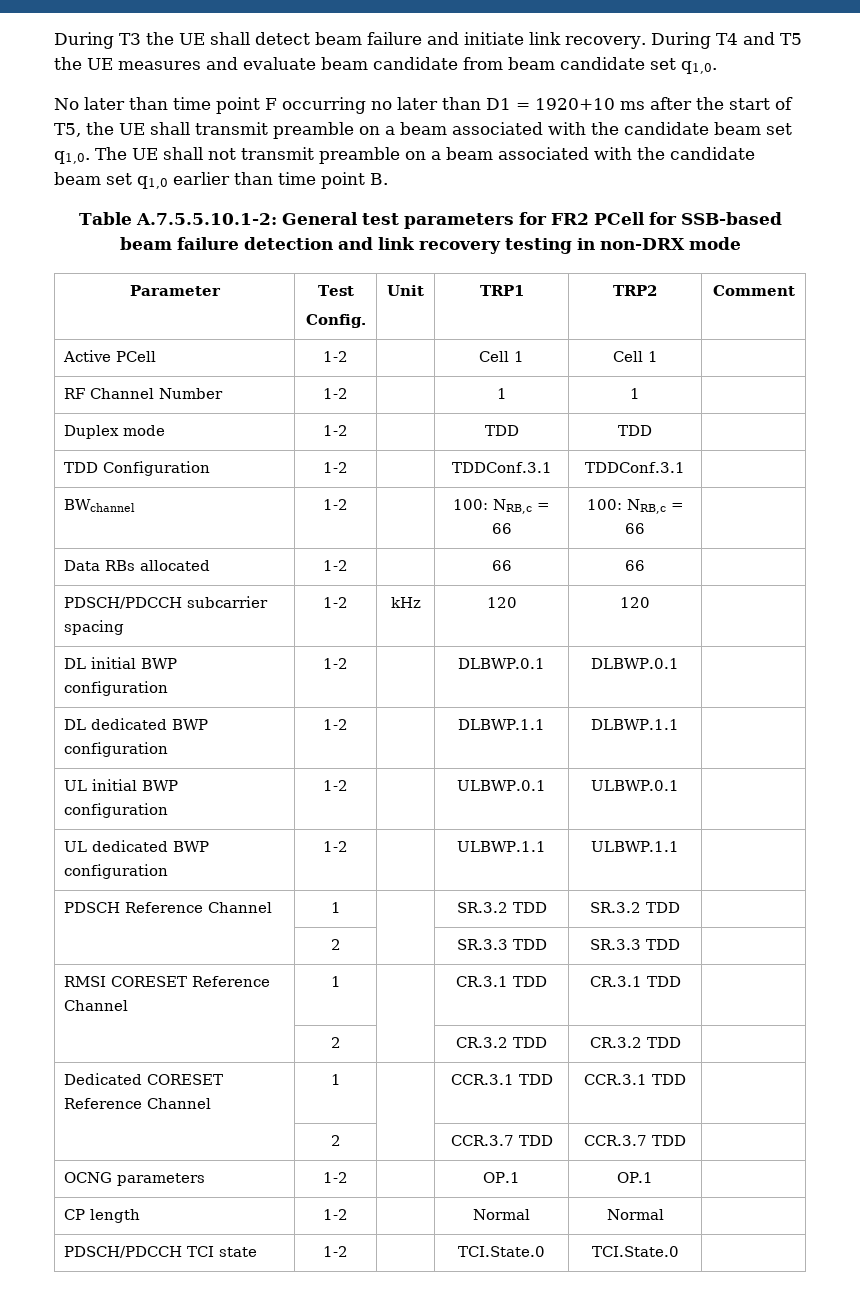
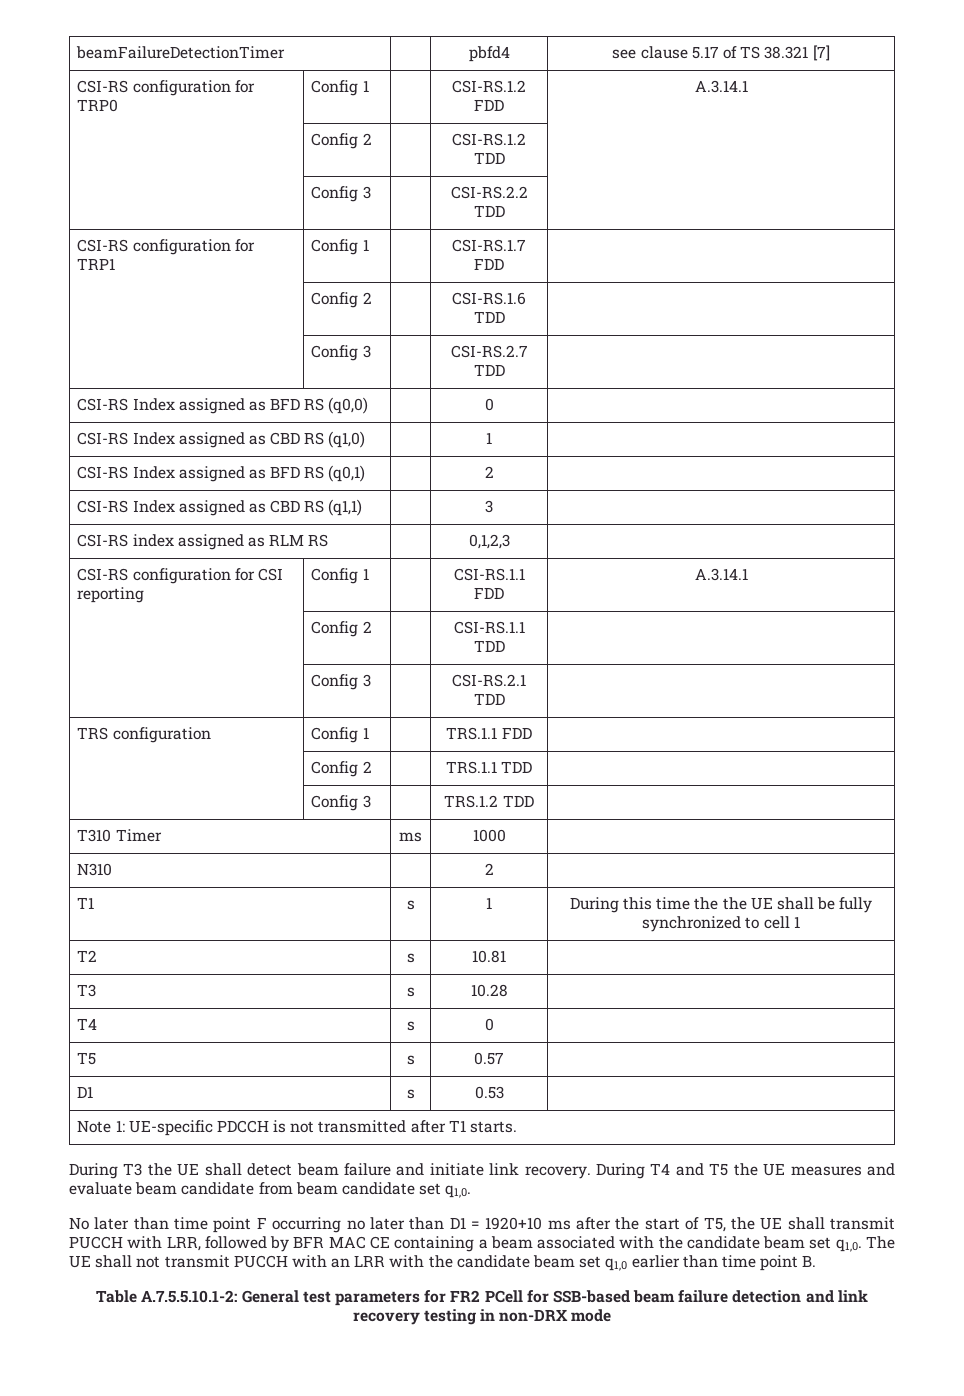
(54, 40) none -> [76,46,286,59] [468,46,510,62] [612,45,830,61] [77,80,255,96] [77,99,119,112] [311,80,369,96] [452,80,526,93] [474,99,504,111] [694,80,748,93] [311,133,372,149] [452,133,526,146] [473,152,505,164] [311,186,371,202] [450,186,528,199] [473,205,505,217] [77,239,255,255] [77,258,116,270] [311,239,369,255] [452,239,526,252] [474,258,504,270] [311,292,372,308] [452,292,526,305] [473,311,505,323] [311,345,371,361] [450,345,528,358] [473,364,505,376] [77,397,369,414] [484,398,494,411] [77,431,366,448] [486,432,492,444] [77,465,366,482] [484,466,494,478] [77,499,363,516] [485,500,493,513] [77,534,329,550] [468,534,510,549] [77,568,283,584] [77,587,145,603] [311,568,369,584] [453,568,525,581] [474,587,504,599] [694,568,748,581] [311,621,372,637] [453,621,525,634] [473,640,505,652] [311,674,371,690] [452,674,526,687] [473,693,505,705] [77,727,211,743] [311,727,369,743] [446,727,532,740] [311,761,372,777] [445,761,533,774] [311,795,371,811] [444,795,534,808] [77,829,162,842] [399,832,422,842] [472,829,506,842] [77,863,113,876] [484,863,494,875] [77,897,95,909] [406,900,415,910] [486,897,492,909] [569,897,873,913] [642,916,800,932] [77,950,98,962] [406,953,415,963] [472,950,506,963] [77,984,97,997] [406,987,415,997] [470,984,508,997] [77,1018,98,1030] [406,1021,415,1031] [484,1018,494,1031] [77,1052,97,1065] [406,1055,415,1065] [474,1052,504,1065] [77,1086,94,1098] [406,1089,415,1099] [474,1086,504,1099] [77,1120,518,1136] beamFailureDetectionTimer | | pbfd4 | see clause 5.17 of TS 38.321 [7] // CSI-RS configuration for TRP0 | Config 1 | | CSI-RS.1.2 FDD | A.3.14.1 // | Config 2 | | CSI-RS.1.2 TDD | // | Config 3 | | CSI-RS.2.2 TDD | // CSI-RS configuration for TRP1 | Config 1 | | CSI-RS.1.7 FDD | // | Config 2 | | CSI-RS.1.6 TDD | // | Config 3 | | CSI-RS.2.7 TDD | // CSI-RS Index assigned as BFD RS (q0,0) | | 0 | // CSI-RS Index assigned as CBD RS (q1,0) | | 1 | // CSI-RS Index assigned as BFD RS (q0,1) | | 2 | // CSI-RS Index assigned as CBD RS (q1,1) | | 3 | // CSI-RS index assigned as RLM RS | | 0,1,2,3 | // CSI-RS configuration for CSI reporting | Config 1 | | CSI-RS.1.1 FDD | A.3.14.1 // | Config 2 | | CSI-RS.1.1 TDD | // | Config 3 | | CSI-RS.2.1 TDD | // TRS configuration | Config 1 | | TRS.1.1 FDD | // | Config 2 | | TRS.1.1 TDD | // | Config 3 | | TRS.1.2 TDD | // T310 Timer | ms | 1000 | // N310 | | 2 | // T1 | s | 1 | During this time the the UE shall be fully synchronized to cell 1 // T2 | s | 10.81 | // T3 | s | 10.28 | // T4 | s | 0 | // T5 | s | 0.57 | // D1 | s | 0.53 | // Note 1: UE-specific PDCCH is not transmitted after T1 starts. //
[273,122,380,139] preamble on -> [69,1236,475,1252] PUCCH with LRR, followed by BFR MAC CE containing
[319,147,589,164] preamble on a beam associated -> [233,1255,386,1268] PUCCH with an LRR
[129,285,221,296] [317,285,354,296] [305,314,366,328] [387,285,424,296] [479,285,524,296] [613,285,657,296] [712,285,795,296] [63,350,157,362] [323,351,348,362] [479,351,524,362] [612,351,658,362] [64,388,224,399] [323,388,348,399] [496,388,507,399] [630,388,640,399] [64,425,166,439] [323,425,348,436] [484,425,519,436] [618,425,652,436] [64,461,211,476] [323,462,348,473] [451,462,552,473] [585,462,685,473] [64,499,136,512] [323,499,348,510] [453,499,550,514] [491,523,512,534] [586,499,684,514] [625,523,645,534] [64,560,211,571] [323,560,348,571] [491,560,512,571] [625,560,645,571] [64,596,269,609] [64,620,125,635] [323,597,348,608] [390,597,421,608] [486,597,517,608] [620,597,650,608] [64,657,178,669] [64,681,169,696] [323,658,348,669] [457,658,546,669] [591,658,680,669] [64,718,209,730] [64,742,169,757] [323,719,348,730] [457,719,546,730] [591,719,680,730] [64,779,179,791] [64,803,169,818] [323,780,348,791] [457,780,547,791] [590,780,680,791] [64,840,210,852] [64,864,169,879] [323,841,348,852] [457,841,547,852] [590,841,680,852] [64,902,273,913] [330,902,341,913] [456,902,547,913] [590,902,680,913] [330,939,341,950] [456,939,547,950] [590,939,680,950] [64,976,271,987] [64,1000,129,1011] [330,976,341,987] [456,976,547,987] [589,976,681,987] [330,1037,341,1048] [456,1037,547,1048] [589,1037,681,1048] [64,1073,224,1085] [64,1098,212,1109] [330,1074,341,1085] [450,1074,553,1085] [584,1074,686,1085] [330,1135,341,1146] [450,1135,553,1146] [584,1135,686,1146] [64,1172,206,1186] [323,1172,348,1183] [483,1172,521,1183] [616,1172,654,1183] [64,1209,141,1223] [323,1209,348,1220] [473,1209,530,1220] [606,1209,664,1220] [64,1246,258,1258] [323,1246,348,1257] [458,1246,545,1257] [591,1246,679,1257] // Parameter | Test // Config. | Unit | TRP1 | TRP2 | Comment // Active PCell | 1-2 | | Cell 1 | Cell 1 | // RF Channel Number | 1-2 | | 1 | 1 | // Duplex mode | 1-2 | | TDD | TDD | // TDD Configuration | 1-2 | | TDDConf.3.1 | TDDConf.3.1 | // BWchannel | 1-2 | | 100: NRB,c = 66 | 100: NRB,c = 66 | // Data RBs allocated | 1-2 | | 66 | 66 | // PDSCH/PDCCH subcarrier spacing | 1-2 | kHz | 120 | 120 | // DL initial BWP configuration | 1-2 | | DLBWP.0.1 | DLBWP.0.1 | // DL dedicated BWP configuration | 1-2 | | DLBWP.1.1 | DLBWP.1.1 | // UL initial BWP configuration | 1-2 | | ULBWP.0.1 | ULBWP.0.1 | // UL dedicated BWP configuration | 1-2 | | ULBWP.1.1 | ULBWP.1.1 | // PDSCH Reference Channel | 1 | | SR.3.2 TDD | SR.3.2 TDD | // | 2 | | SR.3.3 TDD | SR.3.3 TDD | // RMSI CORESET Reference Channel | 1 | | CR.3.1 TDD | CR.3.1 TDD | // | 2 | | CR.3.2 TDD | CR.3.2 TDD | // Dedicated CORESET Reference Channel | 1 | | CCR.3.1 TDD | CCR.3.1 TDD | // | 2 | | CCR.3.7 TDD | CCR.3.7 TDD | // OCNG parameters | 1-2 | | OP.1 | OP.1 | // CP length | 1-2 | | Normal | Normal | // PDSCH/PDCCH TCI state | 1-2 | | TCI.State.0 | TCI.State.0 | -> (612, 1315) none

